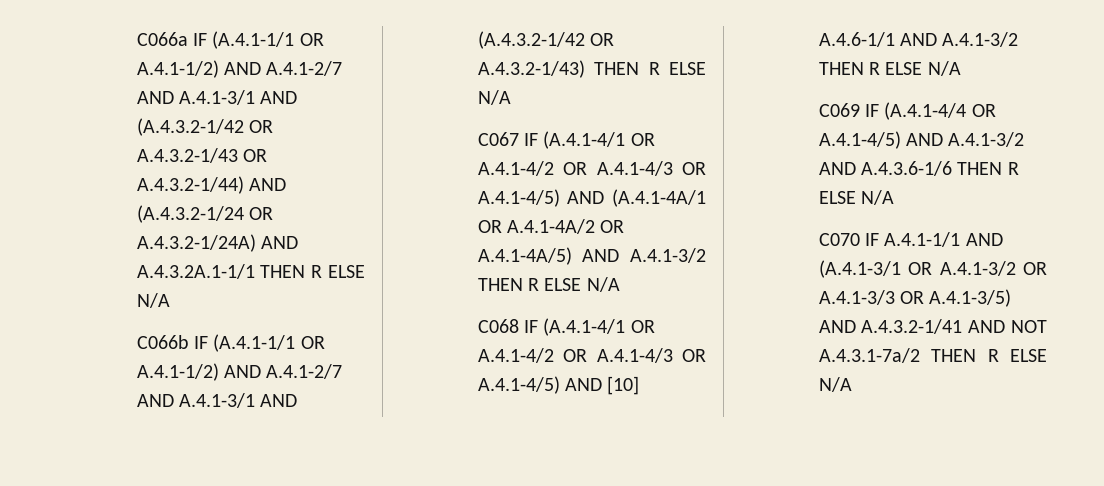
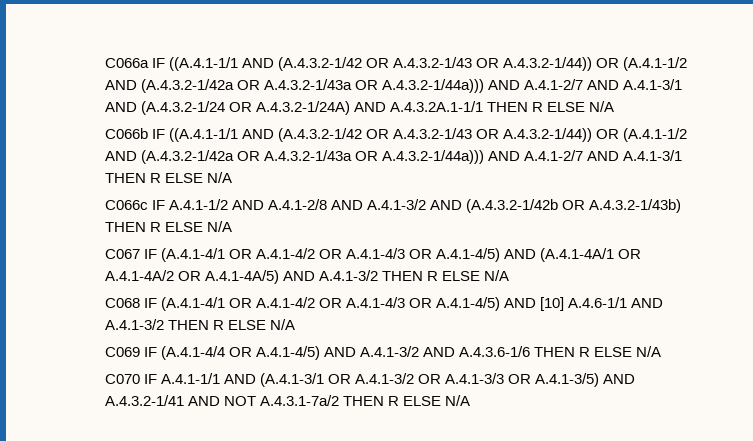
[212,31,324,49] [136,60,343,78] [136,90,298,105] [136,118,274,136] [136,148,268,163] [136,176,244,194] (A.4.1-1/1 OR A.4.1-1/2) AND A.4.1-2/7 AND A.4.1-3/1 AND (A.4.3.2-1/42 OR A.4.3.2-1/43 OR A.4.3.2-1/44) -> [168,57,688,71] [104,79,683,93] ((A.4.1-1/1 AND (A.4.3.2-1/42 OR A.4.3.2-1/43 OR A.4.3.2-1/44)) OR (A.4.1-1/2 AND (A.4.3.2-1/42a OR A.4.3.2-1/43a OR A.4.3.2-1/44a))) AND A.4.1-2/7 AND A.4.1-3/1
[213,334,325,352] [136,363,343,381] [136,393,298,408] [477,31,615,49] [477,60,585,78] (A.4.1-1/1 OR A.4.1-1/2) AND A.4.1-2/7 AND A.4.1-3/1 AND (A.4.3.2-1/42 OR A.4.3.2-1/43) -> [168,128,688,142] [104,150,683,164] [104,172,232,183] [104,199,682,213] ((A.4.1-1/1 AND (A.4.3.2-1/42 OR A.4.3.2-1/43 OR A.4.3.2-1/44)) OR (A.4.1-1/2 AND (A.4.3.2-1/42a OR A.4.3.2-1/43a OR A.4.3.2-1/44a))) AND A.4.1-2/7 AND A.4.1-3/1 THEN R ELSE N/A // C066c IF A.4.1-1/2 AND A.4.1-2/8 AND A.4.1-3/2 AND (A.4.3.2-1/42b OR A.4.3.2-1/43b)

